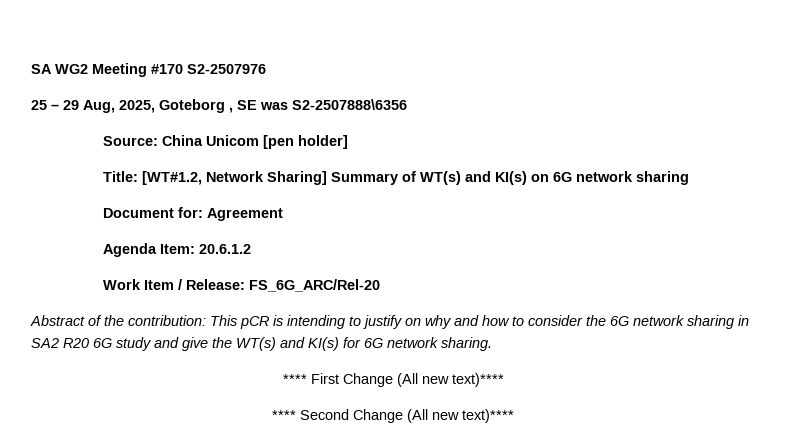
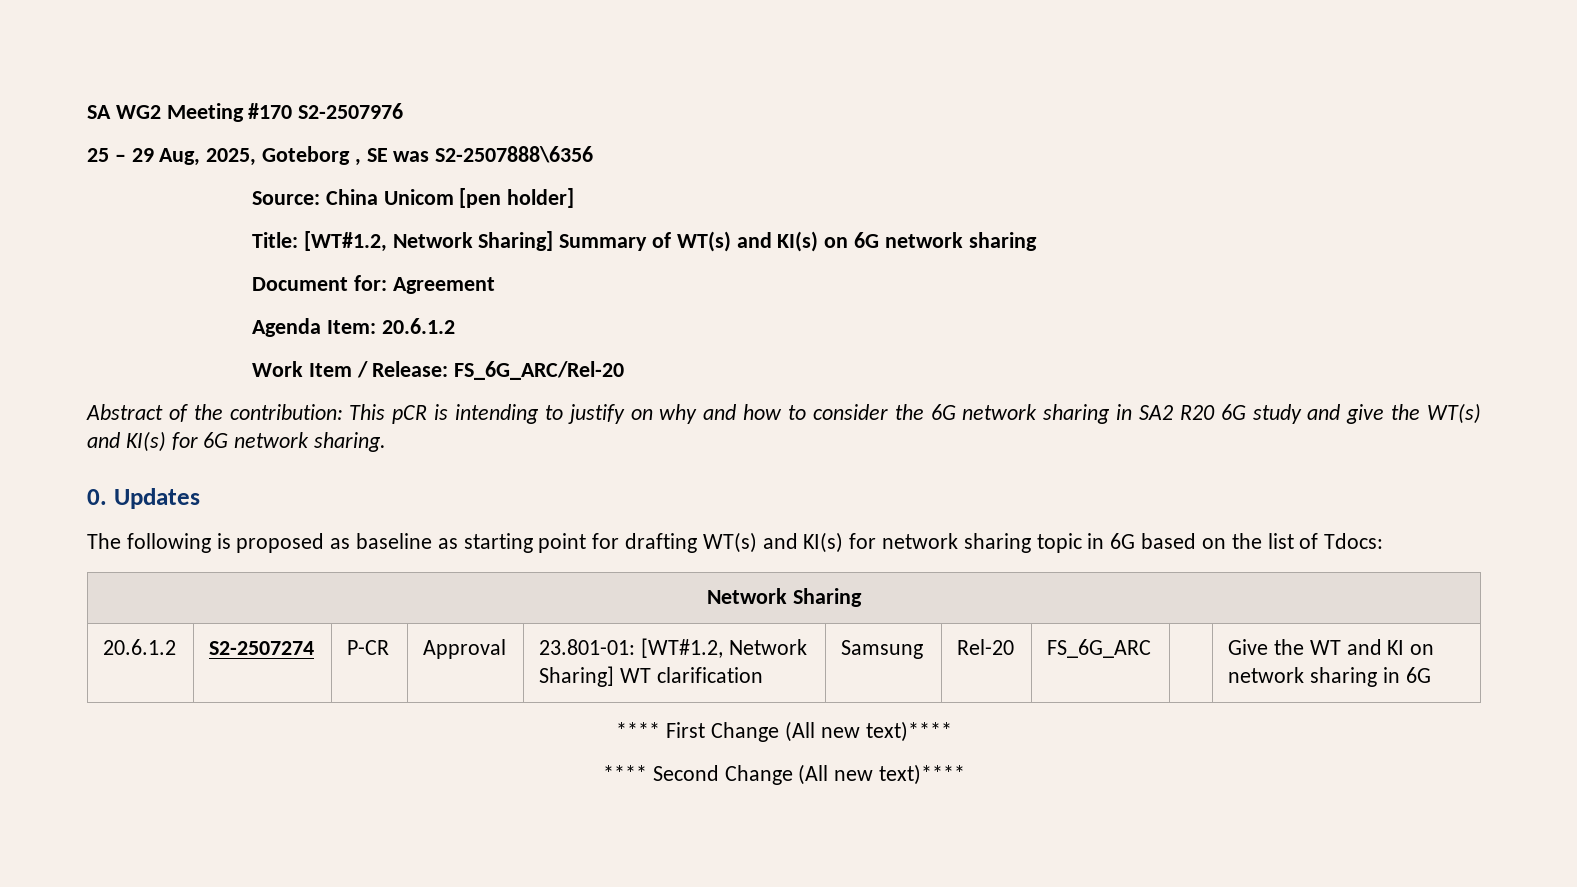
(492, 344) none -> [87,488,200,509] [87,532,1384,553] [707,588,862,607] [103,639,177,655] [209,641,315,655] [347,640,390,655] [423,639,507,659] [539,638,807,658] [539,666,763,687] [841,640,924,659] [957,639,1015,655] [1047,639,1152,658] [1228,639,1435,655] [1228,667,1431,687] // 0. Updates // The following is proposed as baseline as starting point for drafting WT(s) and KI(s) for network sharing topic in 6G based on the list of Tdocs: // Network Sharing // 20.6.1.2 | S2-2507274 | P-CR | Approval | 23.801-01: [WT#1.2, Network Sharing] WT clarification | Samsung | Rel-20 | FS_6G_ARC | | Give the WT and KI on network sharing in 6G

